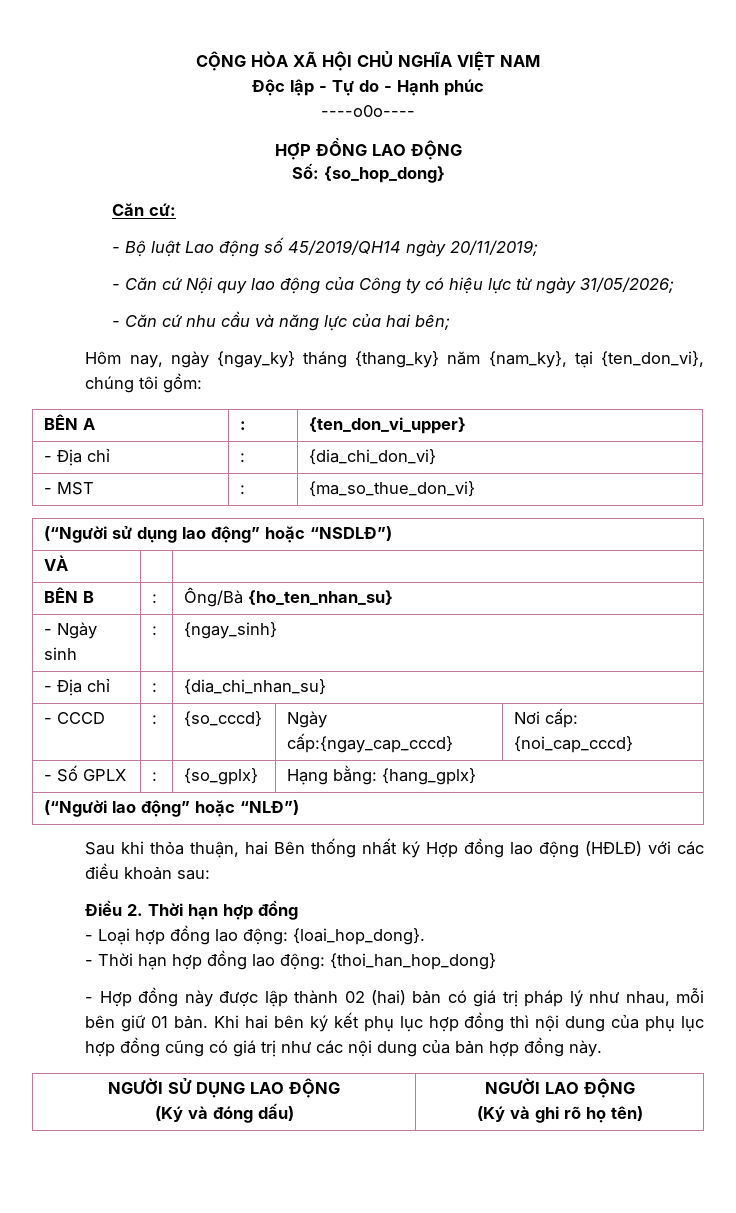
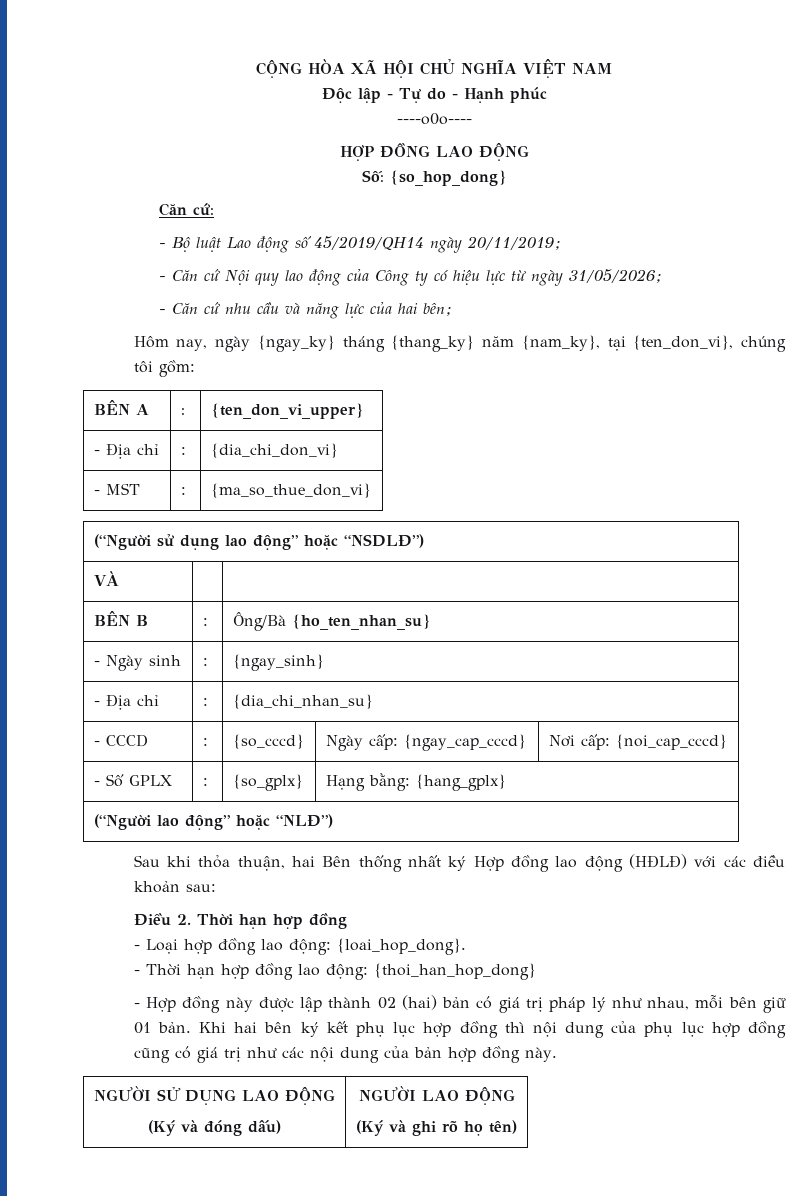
[286,733,453,753] cấp:{ngay_cap_cccd} -> [368,734,526,751] cấp: {ngay_cap_cccd}

